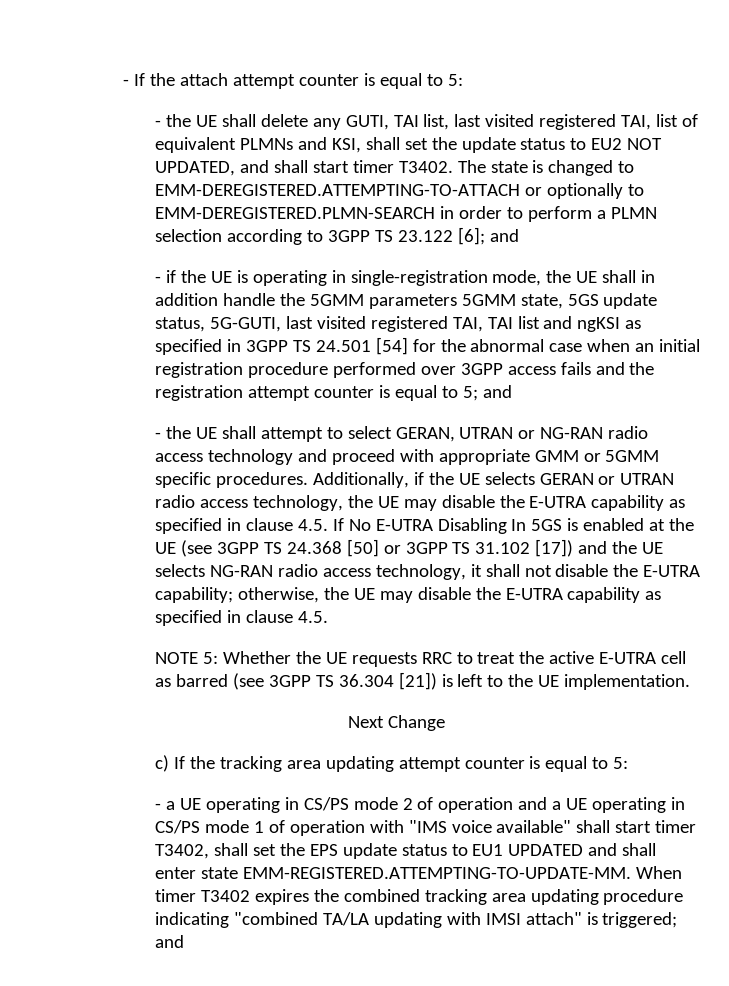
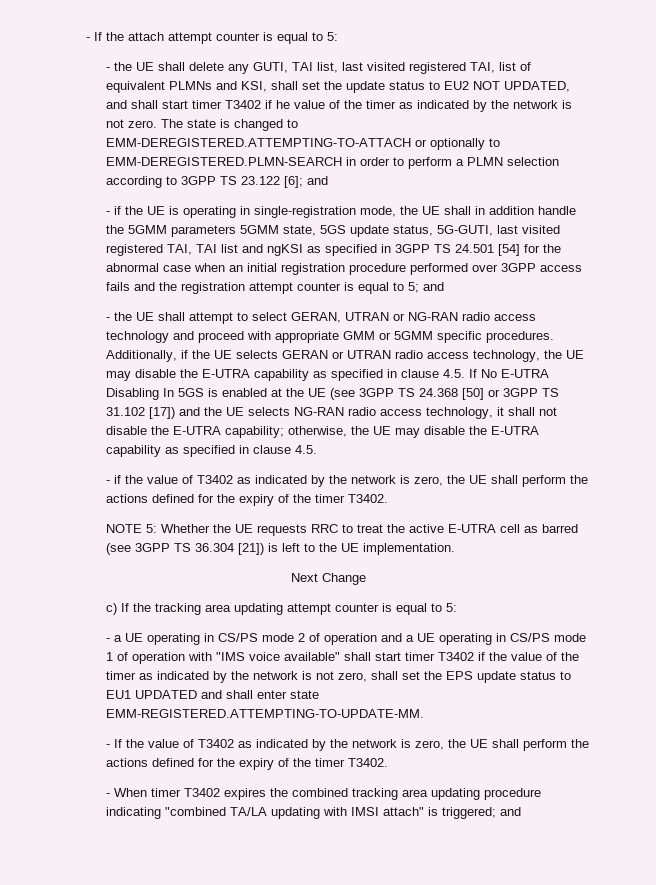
[398,161,453,173] T3402. -> [224,100,572,112] [105,119,157,128] T3402 if he value of the timer as indicated by the network is not zero.
(328, 617) none -> [105,475,588,487] [105,494,388,506] // - if the value of T3402 as indicated by the network is zero, the UE shall perform the actions defined for the expiry of the timer T3402.
[154,844,209,859] T3402, -> [437,652,579,661] [105,671,367,683] T3402 if the value of the timer as indicated by the network is not zero,
(631, 873) none -> [105,739,589,751] [105,758,388,770] [105,793,110,797] // - If the value of T3402 as indicated by the network is zero, the UE shall perform the actions defined for the expiry of the timer T3402. // -

